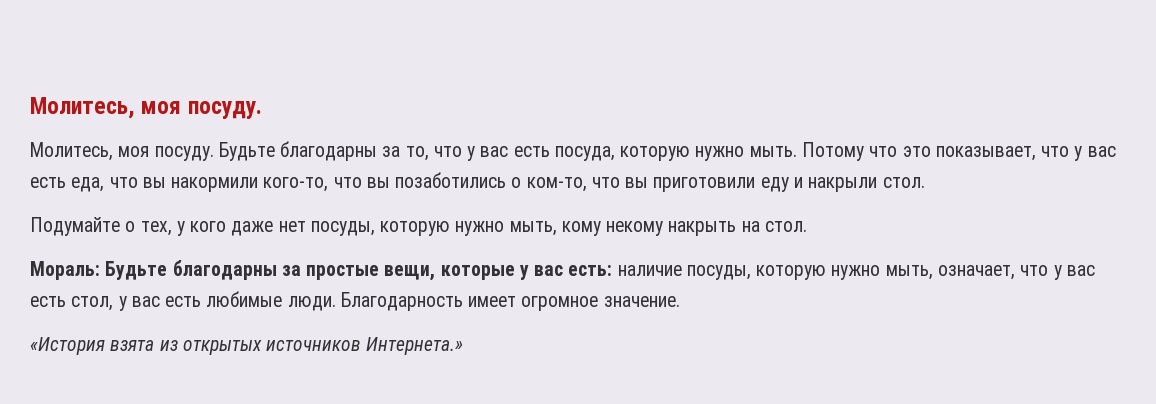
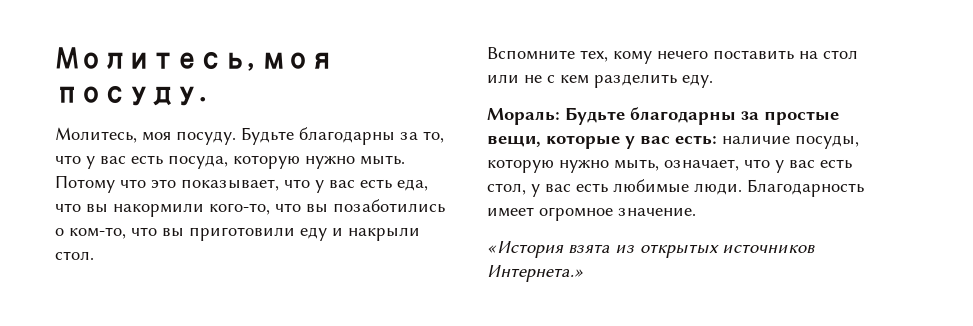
[30,217,807,236] Подумайте о тех, у кого даже нет посуды, которую нужно мыть, кому некому накрыть на стол. -> [487,47,858,64] [487,74,713,88] Вспомните тех, кому нечего поставить на стол или не с кем разделить еду.

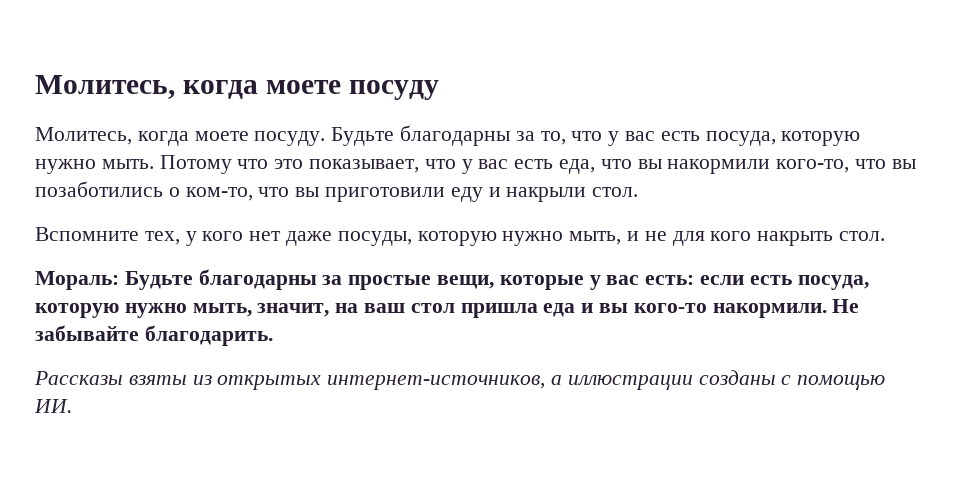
[55,47,335,71] [55,85,207,106] [55,127,171,143] Молитесь, моя посуду. // Молитесь, моя -> [35,75,439,100] [35,127,249,146] Молитесь, когда моете посуду // Молитесь, когда моете
[613,50,858,64] [487,74,713,88] кому нечего поставить на стол или не с кем разделить еду. -> [185,231,886,246] у кого нет даже посуды, которую нужно мыть, и не для кого накрыть стол.
[722,135,859,149] [487,159,852,173] [487,179,864,197] [487,207,696,221] [487,241,815,258] [487,265,584,282] наличие посуды, которую нужно мыть, означает, что у вас есть стол, у вас есть любимые люди. Благодарность имеет огромное значение. // «История взята из открытых источников Интернета.» -> [700,275,869,290] [35,299,860,318] [35,325,273,346] [34,370,886,390] [34,399,72,413] если есть посуда, которую нужно мыть, значит, на ваш стол пришла еда и вы кого-то накормили. Не забывайте благодарить. // Рассказы взяты из открытых интернет-источников, а иллюстрации созданы с помощью ИИ.

